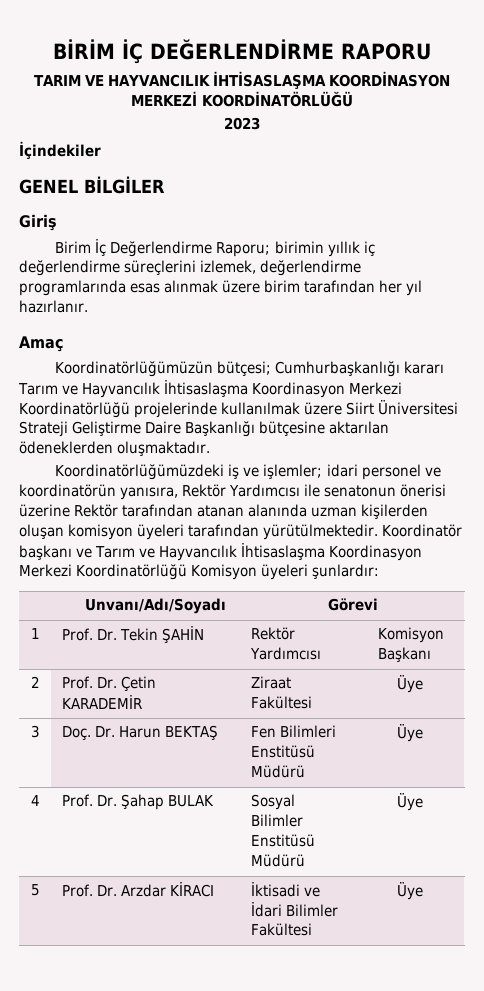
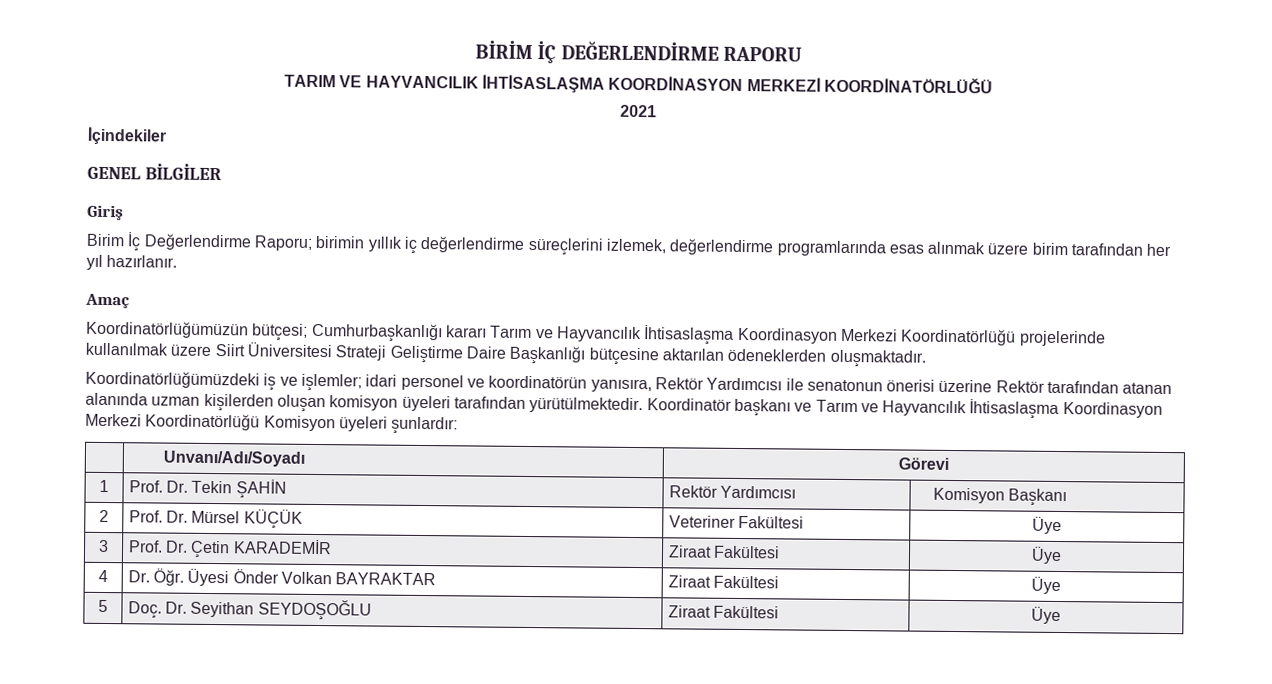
[224,117,260,130] 2023 -> [620,104,657,118] 2021
(40, 682) none -> [128,509,303,529] [668,515,804,529] [1032,516,1062,535] [98,539,109,553] | Prof. Dr. Mürsel KÜÇÜK | Veteriner Fakültesi | Üye // 3
[31,725,40,738] [62,725,219,740] [251,725,337,738] [251,745,316,758] [251,765,306,778] [397,724,423,742] [31,795,40,806] [62,794,215,810] [251,794,296,810] [251,814,304,827] [251,834,316,847] [251,854,306,867] [397,793,423,811] [31,884,40,896] [62,882,215,897] [251,882,321,897] [251,902,339,917] 3 | Doç. Dr. Harun BEKTAŞ | Fen Bilimleri Enstitüsü Müdürü | Üye // 4 | Prof. Dr. Şahap BULAK | Sosyal Bilimler Enstitüsü Müdürü | Üye // 5 | Prof. Dr. Arzdar KİRACI | İktisadi ve İdari Bilimler -> [98,569,108,583] [127,568,437,587] [667,575,779,589] [1031,576,1061,595] [98,599,108,613] [127,599,372,621] [667,605,711,618] 4 | Dr. Öğr. Üyesi Önder Volkan BAYRAKTAR | Ziraat Fakültesi | Üye // 5 | Doç. Dr. Seyithan SEYDOŞOĞLU | Ziraat

